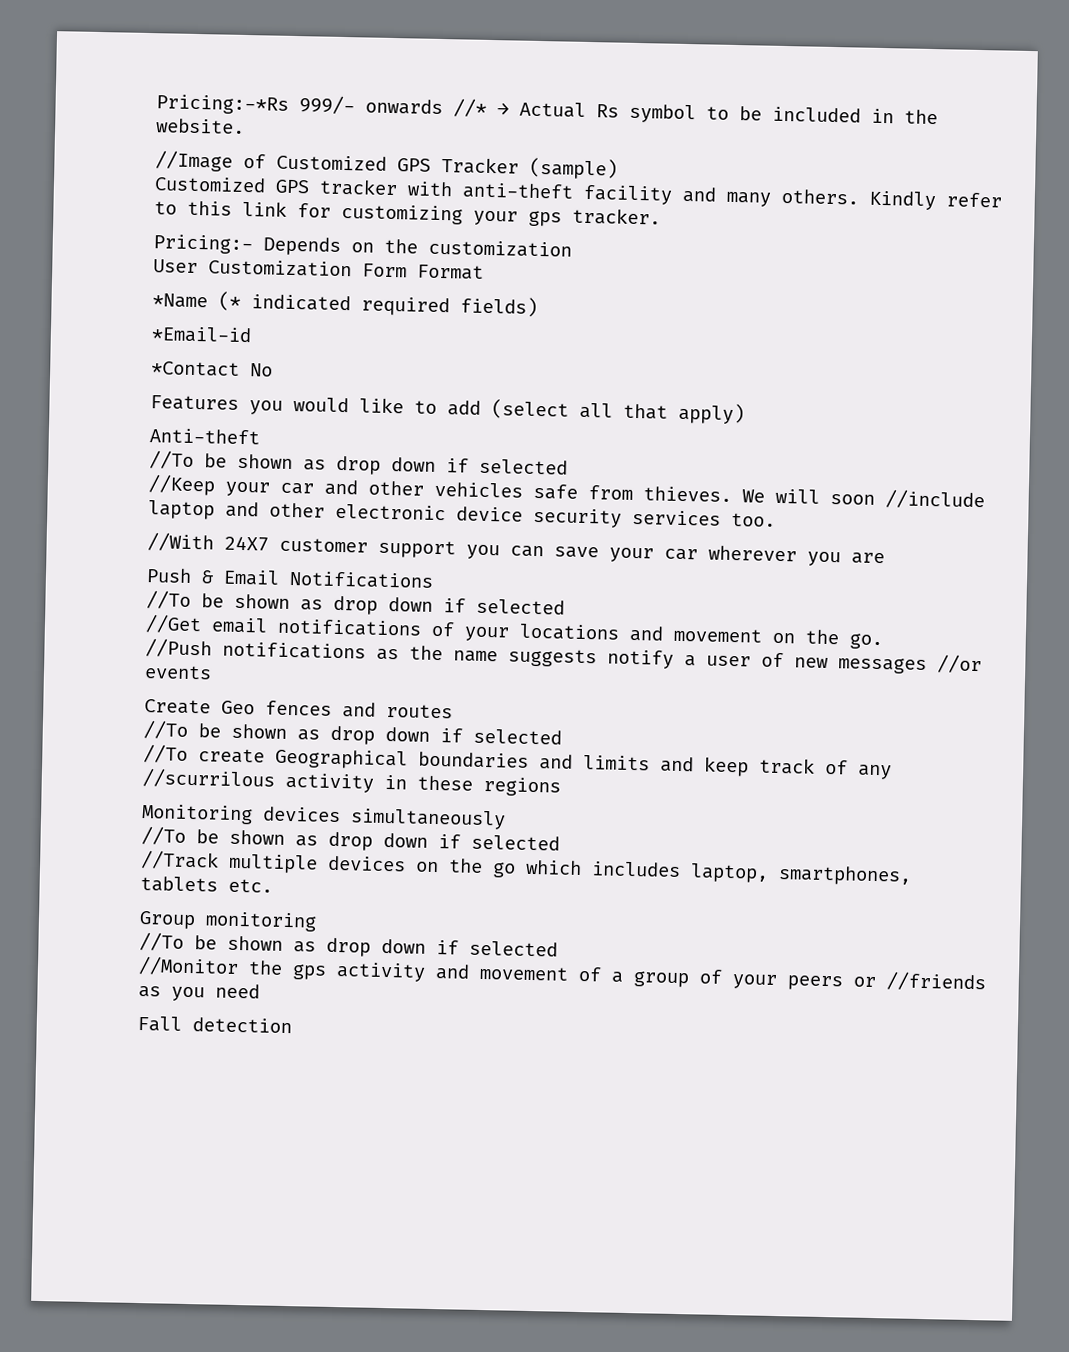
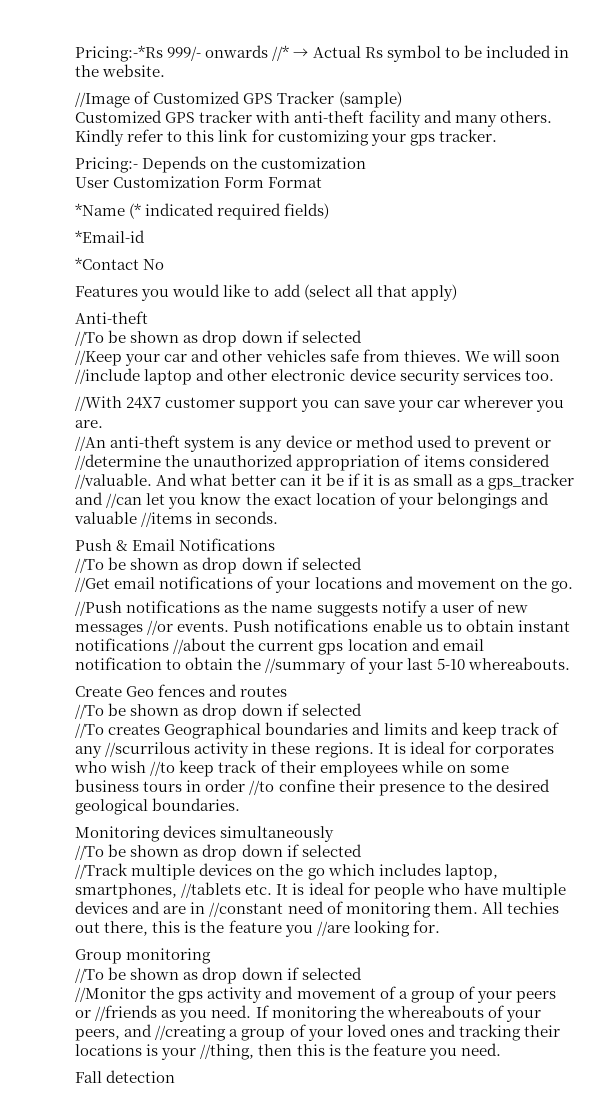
[851,552,886,565] are -> [75,420,104,428] [75,435,551,452] [75,454,550,471] [75,473,574,490] [75,492,549,509] [74,511,279,527] are. // //An anti-theft system is any device or method used to prevent or //determine the unauthorized appropriation of items considered //valuable. And what better can it be if it is as small as a gps_tracker and //can let you know the exact location of your belongings and valuable //items in seconds.
[144,665,213,680] events -> [177,619,570,632] [75,638,484,655] [75,657,570,674] events. Push notifications enable us to obtain instant notifications //about the current gps location and email notification to obtain the //summary of your last 5-10 whereabouts.
[198,748,266,764] create -> [108,724,161,735] creates
[483,776,562,797] regions -> [314,741,554,758] [74,760,509,777] [75,779,550,796] [75,798,241,815] regions. It is ideal for corporates who wish //to keep track of their employees while on some business tours in order //to confine their presence to the desired geological boundaries.
[140,876,219,893] tablets -> [181,882,242,898] //tablets
(274, 885) none -> [276,882,566,899] [75,901,559,918] [75,920,440,937] It is ideal for people who have multiple devices and are in //constant need of monitoring them. All techies out there, this is the feature you //are looking for.
[215,983,261,999] need -> [211,1005,541,1022] [75,1024,560,1041] [75,1043,501,1060] need. If monitoring the whereabouts of your peers, and //creating a group of your loved ones and tracking their locations is your //thing, then this is the feature you need.

